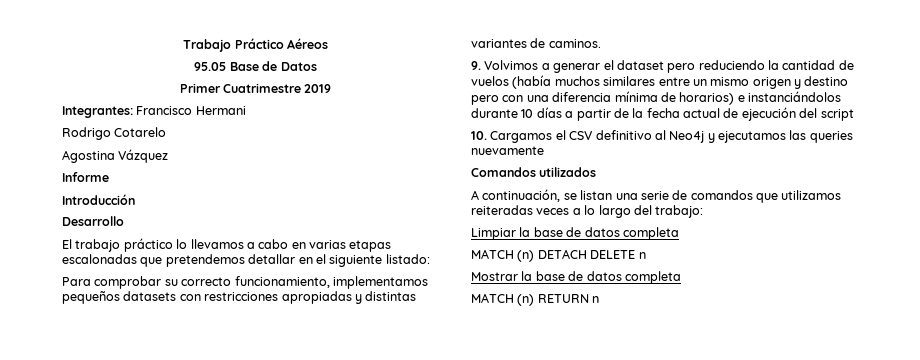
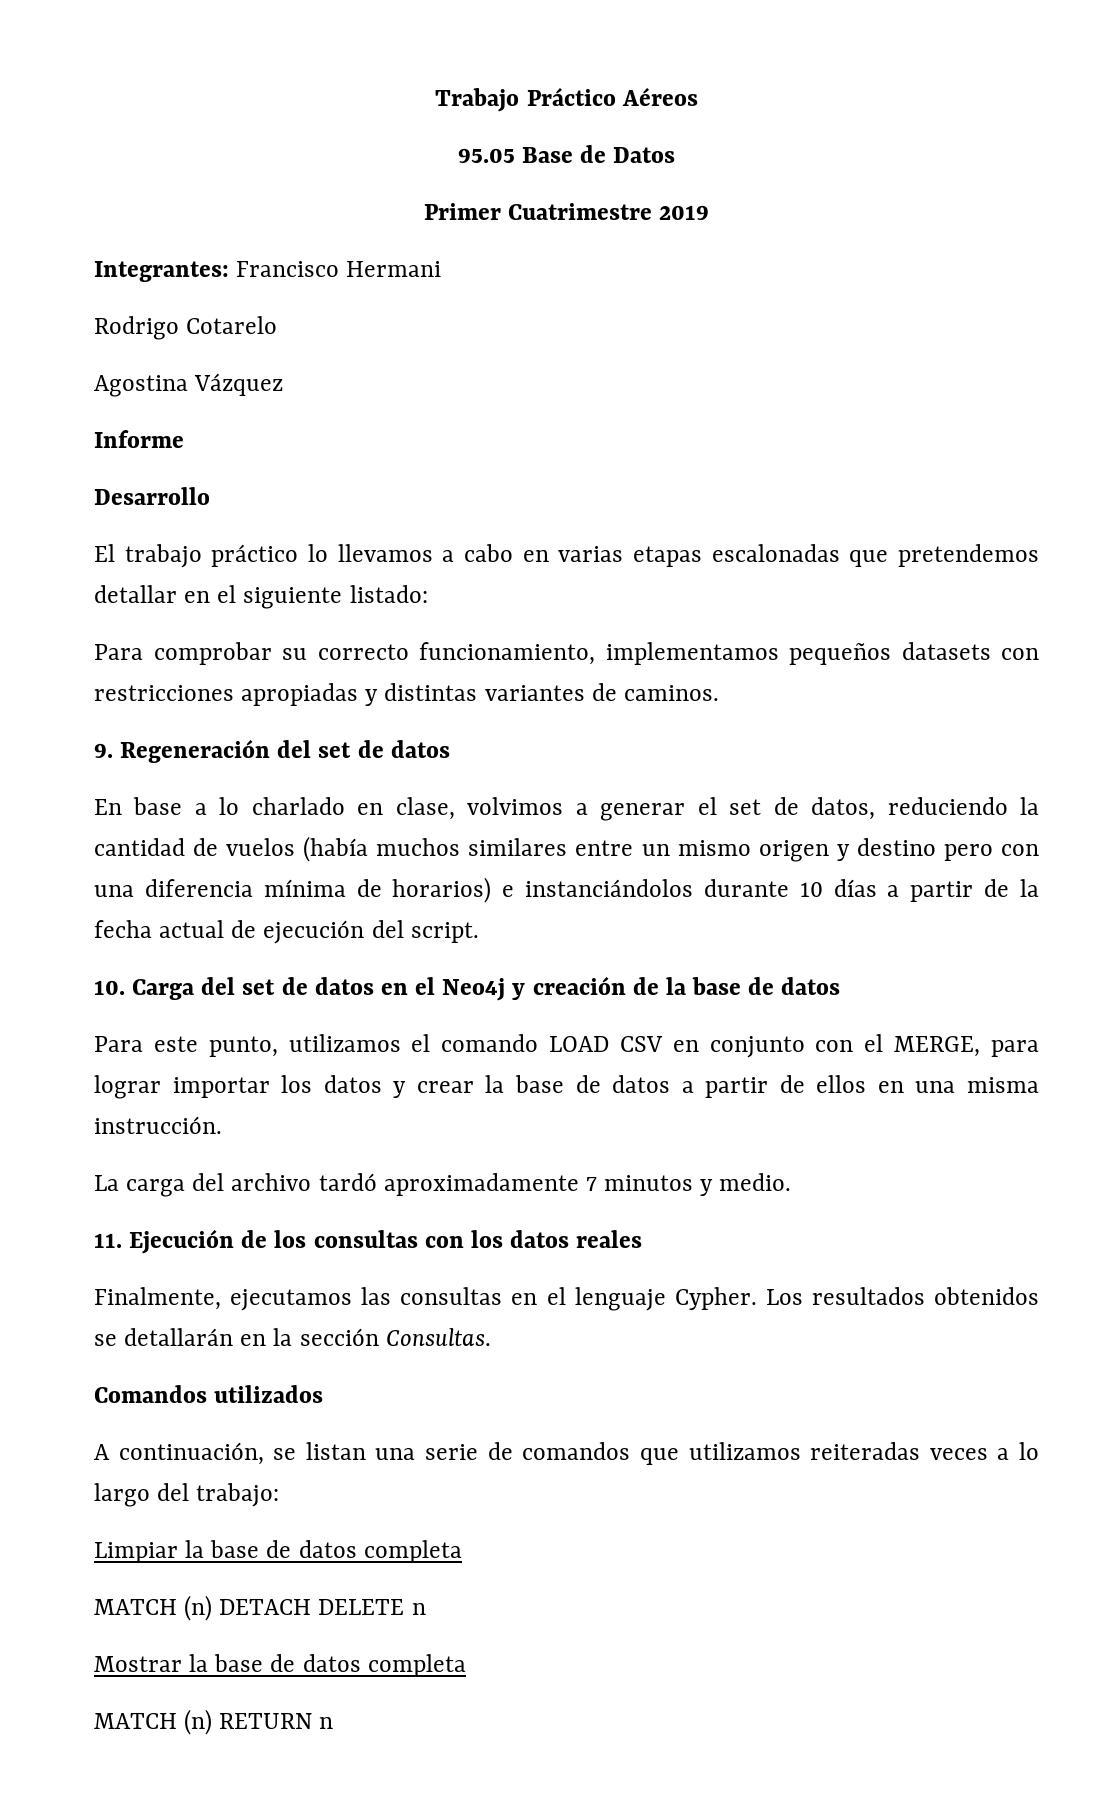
[62,194,135,205] // Introducción -> (184, 439) none
[484,60,696,73] Volvimos a generar el dataset pero -> [120,739,450,763] [94,797,876,821] Regeneración del set de datos // En base a lo charlado en clase, volvimos a generar el set de datos,
[820,109,854,121] script -> [410,922,479,943] script.
[490,130,853,143] [471,146,544,155] Cargamos el CSV definitivo al Neo4j y ejecutamos las queries nuevamente -> [132,976,841,1001] [94,1034,1039,1058] [94,1075,1039,1099] [94,1116,222,1134] [94,1173,792,1197] [94,1229,643,1254] [94,1287,1040,1311] [94,1328,491,1346] Carga del set de datos en el Neo4j y creación de la base de datos // Para este punto, utilizamos el comando LOAD CSV en conjunto con el MERGE, para lograr importar los datos y crear la base de datos a partir de ellos en una misma instrucción. // La carga del archivo tardó aproximadamente 7 minutos y medio. // 11. Ejecución de los consultas con los datos reales // Finalmente, ejecutamos las consultas en el lenguaje Cypher. Los resultados obtenidos se detallarán en la sección Consultas.

